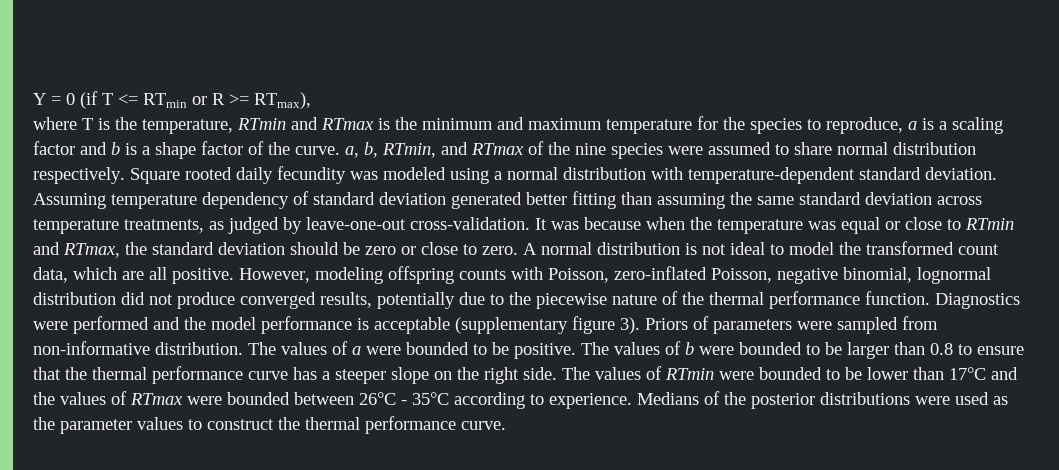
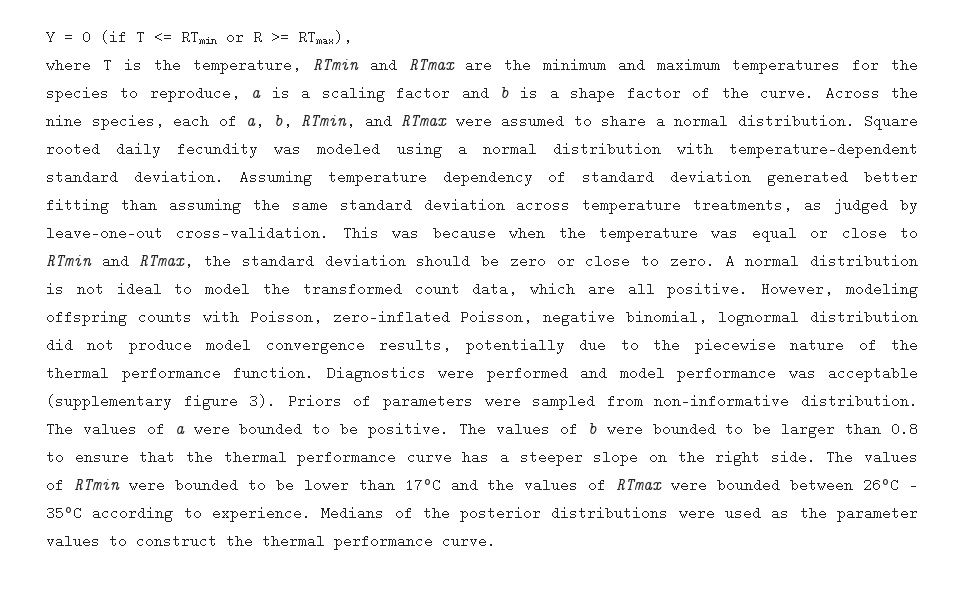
[378,118,390,130] is -> [465,58,493,72] are
[606,119,692,134] temperature -> [732,58,841,74] temperatures
(340, 150) none -> [825,86,919,100] [46,114,237,130] Across the nine species, each of
[528,141,663,159] of the nine species -> (447, 120) none
[837,142,976,155] [33,167,125,184] normal distribution respectively. -> [655,114,855,128] a normal distribution.
[535,218,547,230] It -> [342,226,379,240] This
[240,292,316,309] converged -> [206,338,365,354] model convergence
[184,317,206,330] the -> (607, 373) none
[357,318,369,330] is -> [788,366,816,380] was

